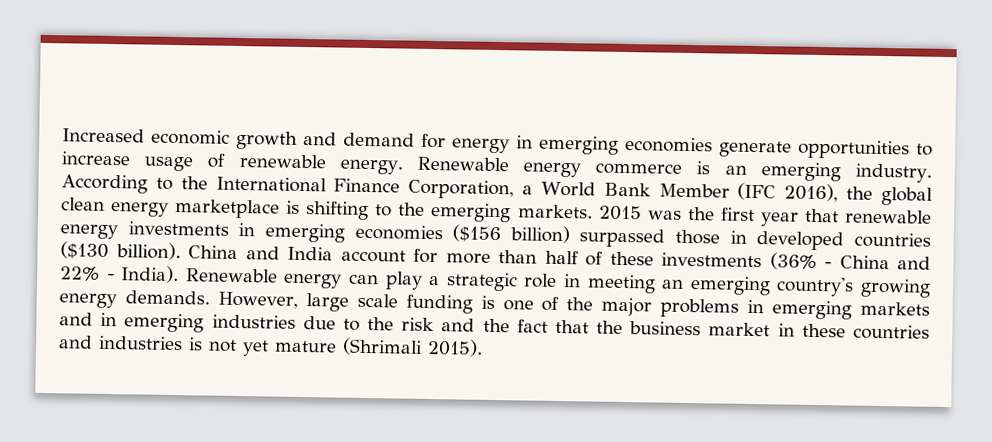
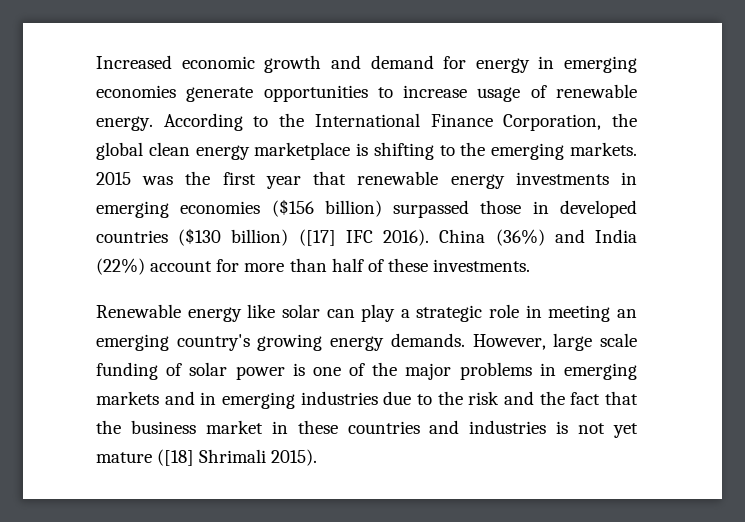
[416,156,933,183] Renewable energy commerce is an emerging industry. -> (153, 123) none
[522,181,839,203] a World Bank Member (IFC 2016), -> (602, 122) none
[115,242,238,261] billion). China -> [231,229,545,246] billion) ([17] IFC 2016). China (36%)
(333, 253) none -> [96,258,145,275] (22%)
[661,252,931,270] [60,265,343,289] investments (36% - China and 22% - India). Renewable energy -> [433,259,531,272] [96,304,320,322] investments. // Renewable energy like solar
(473, 304) none -> [166,362,285,380] of solar power
[342,337,423,356] (Shrimali -> [157,449,267,466] ([18] Shrimali

